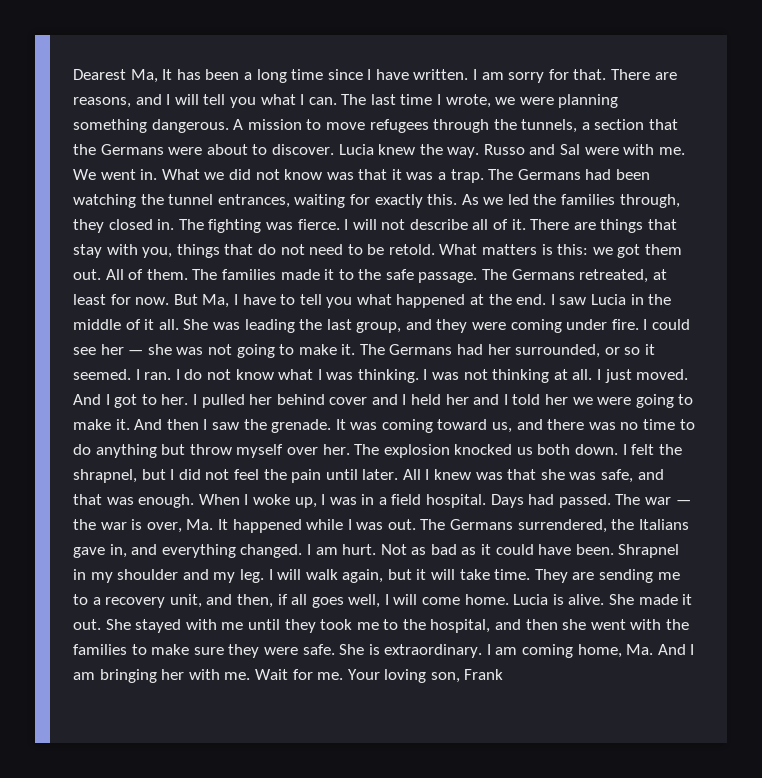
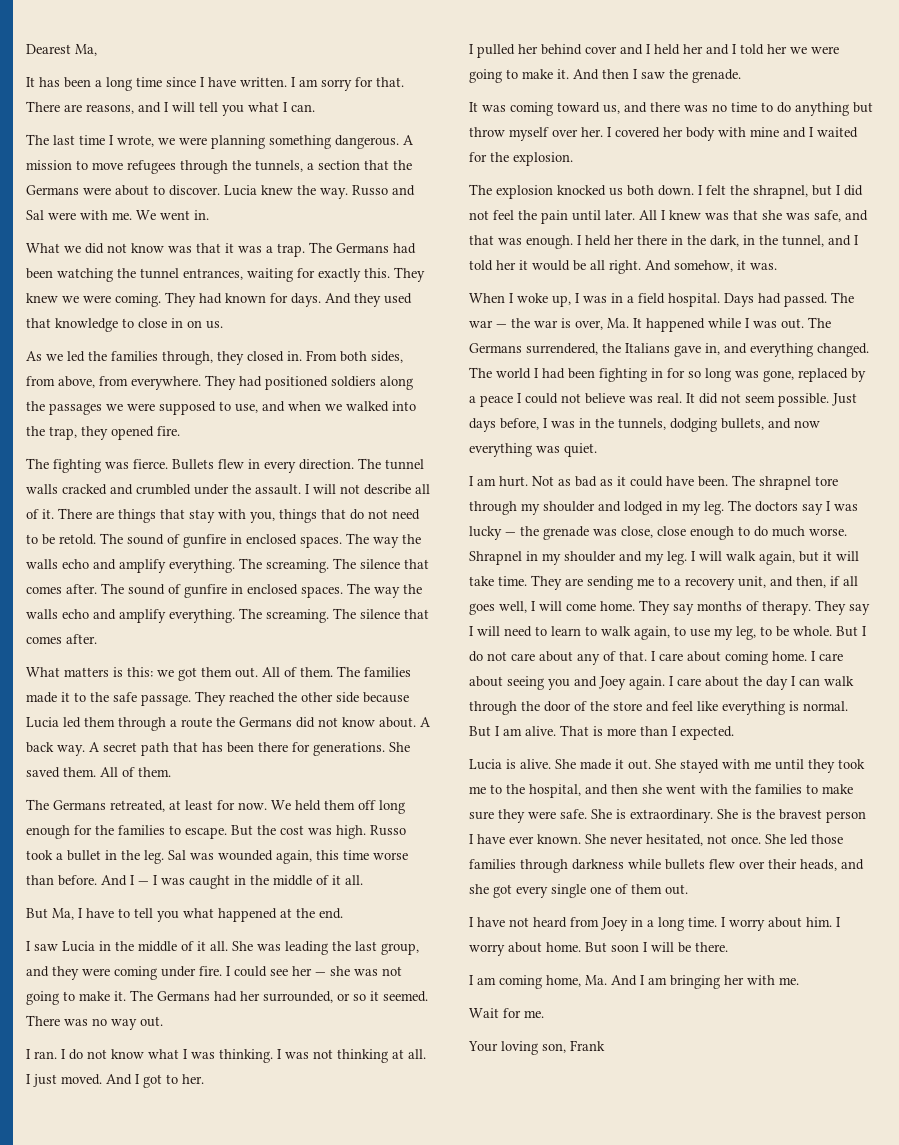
(158, 76) none -> (97, 50) //
(337, 101) none -> (315, 108) //
(158, 174) none -> (209, 215) //
(458, 199) none -> [394,267,425,282] [26,292,412,307] [26,318,223,332] They knew we were coming. They had known for days. And they used that knowledge to close in on us. //
[178,219,340,233] The fighting was fierce. -> [306,350,403,363] [26,375,413,390] [26,401,416,415] [26,426,180,440] [26,458,424,473] [26,484,301,495] From both sides, from above, from everywhere. They had positioned soldiers along the passages we were supposed to use, and when we walked into the trap, they opened fire. // The fighting was fierce. Bullets flew in every direction. The tunnel walls cracked and crumbled under the assault.
(435, 249) none -> [100,533,421,548] [26,558,429,573] [26,583,422,598] [26,608,429,623] [26,634,97,644] The sound of gunfire in enclosed spaces. The way the walls echo and amplify everything. The screaming. The silence that comes after. The sound of gunfire in enclosed spaces. The way the walls echo and amplify everything. The screaming. The silence that comes after. //
(478, 277) none -> [195,691,409,706] [26,717,431,731] [26,742,410,756] [26,767,171,778] They reached the other side because Lucia led them through a route the Germans did not know about. A back way. A secret path that has been there for generations. She saved them. All of them. //
(170, 301) none -> [271,800,405,814] [26,825,406,839] [26,850,408,864] [26,875,363,889] We held them off long enough for the families to escape. But the cost was high. Russo took a bullet in the leg. Sal was wounded again, this time worse than before. And I — I was caught in the middle of it all. //
(547, 299) none -> (343, 913) //
(131, 374) none -> [26,1015,163,1030] There was no way out. //
(189, 399) none -> (204, 1079) //
(332, 426) none -> (741, 76) //
(350, 449) none -> [607,127,858,141] [469,152,573,166] I covered her body with mine and I waited for the explosion. //
(195, 501) none -> [577,235,859,247] [469,260,777,274] I held her there in the dark, in the tunnel, and I told her it would be all right. And somehow, it was. //
(303, 551) none -> [469,367,866,382] [469,393,857,407] [469,418,820,432] [469,443,597,457] The world I had been fighting in for so long was gone, replaced by a peace I could not believe was real. It did not seem possible. Just days before, I was in the tunnels, dodging bullets, and now everything was quiet. //
(614, 549) none -> [732,475,838,490] [469,500,858,515] [469,526,847,540] The shrapnel tore through my shoulder and lodged in my leg. The doctors say I was lucky — the grenade was close, close enough to do much worse.
(509, 599) none -> [639,600,870,615] [469,626,867,640] [469,651,843,665] [469,676,854,690] [469,701,848,715] [469,725,734,740] They say months of therapy. They say I will need to learn to walk again, to use my leg, to be whole. But I do not care about any of that. I care about coming home. I care about seeing you and Joey again. I care about the day I can walk through the door of the store and feel like everything is normal. But I am alive. That is more than I expected. //
(483, 651) none -> [717,809,866,823] [469,834,843,846] [469,859,864,873] [469,884,688,898] [469,917,841,931] [469,942,728,956] She is the bravest person I have ever known. She never hesitated, not once. She led those families through darkness while bullets flew over their heads, and she got every single one of them out. // I have not heard from Joey in a long time. I worry about him. I worry about home. But soon I will be there. //
(251, 676) none -> (799, 981) //
(344, 676) none -> (544, 1014) //

